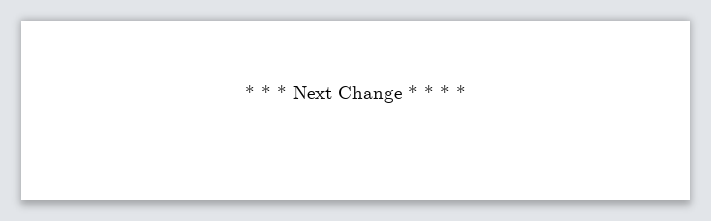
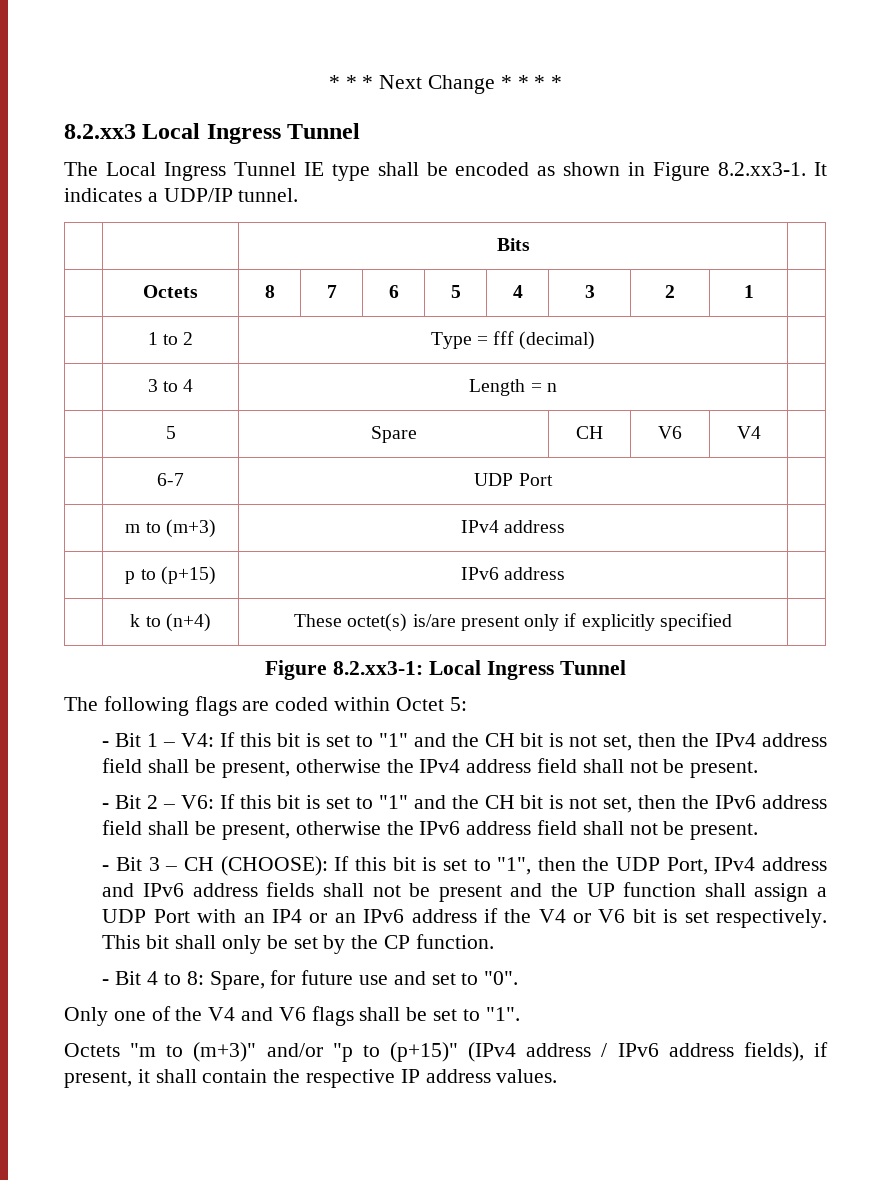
(466, 92) none -> [64,123,361,144] [64,162,828,181] [64,188,299,202] [496,238,530,251] [143,285,198,298] [264,285,275,298] [326,285,337,298] [388,285,399,298] [450,285,461,298] [512,285,523,298] [584,285,595,298] [665,285,675,298] [743,285,754,298] [147,332,194,345] [430,331,596,350] [147,379,194,392] [469,379,557,396] [165,426,176,439] [370,426,417,443] [576,426,603,439] [658,426,682,439] [736,426,761,439] [157,473,184,486] [474,473,553,486] [125,519,216,538] [460,520,566,533] [125,566,216,585] [460,567,566,580] [130,613,211,632] [294,613,732,632] [265,660,626,680] [64,696,467,716] [102,732,827,751] [102,758,759,778] [102,794,827,813] [102,820,759,840] [102,856,827,876] [102,882,827,902] [102,908,828,928] [102,934,494,954] [102,970,519,990] [64,1006,520,1026] [64,1042,828,1062] [64,1069,558,1088] // 8.2.xx3 Local Ingress Tunnel // The Local Ingress Tunnel IE type shall be encoded as shown in Figure 8.2.xx3-1. It indicates a UDP/IP tunnel. // | | Bits | // | Octets | 8 | 7 | 6 | 5 | 4 | 3 | 2 | 1 | // | 1 to 2 | Type = fff (decimal) | // | 3 to 4 | Length = n | // | 5 | Spare | CH | V6 | V4 | // | 6-7 | UDP Port | // | m to (m+3) | IPv4 address | // | p to (p+15) | IPv6 address | // | k to (n+4) | These octet(s) is/are present only if explicitly specified | // Figure 8.2.xx3-1: Local Ingress Tunnel // The following flags are coded within Octet 5: // - Bit 1 – V4: If this bit is set to "1" and the CH bit is not set, then the IPv4 address field shall be present, otherwise the IPv4 address field shall not be present. // - Bit 2 – V6: If this bit is set to "1" and the CH bit is not set, then the IPv6 address field shall be present, otherwise the IPv6 address field shall not be present. // - Bit 3 – CH (CHOOSE): If this bit is set to "1", then the UDP Port, IPv4 address and IPv6 address fields shall not be present and the UP function shall assign a UDP Port with an IP4 or an IPv6 address if the V4 or V6 bit is set respectively. This bit shall only be set by the CP function. // - Bit 4 to 8: Spare, for future use and set to "0". // Only one of the V4 and V6 flags shall be set to "1". // Octets "m to (m+3)" and/or "p to (p+15)" (IPv4 address / IPv6 address fields), if present, it shall contain the respective IP address values.

